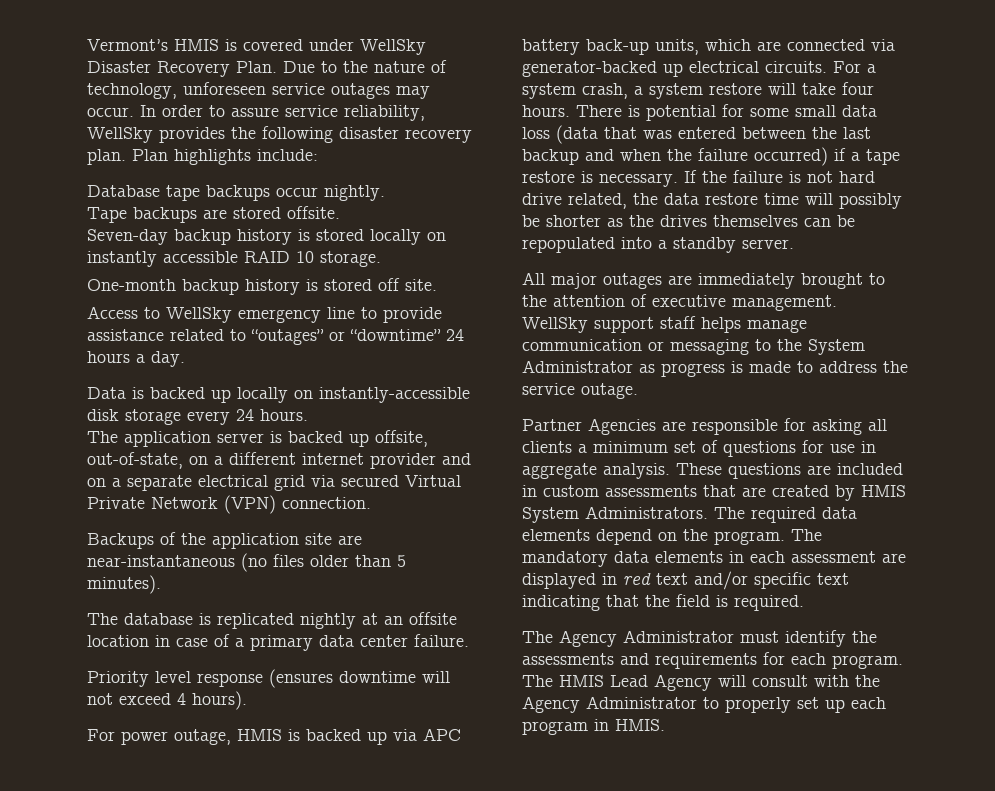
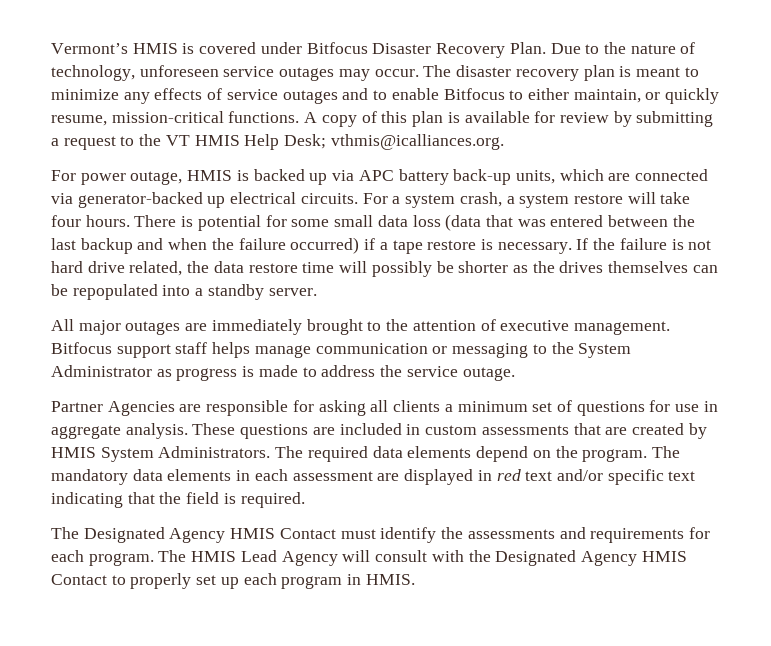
[360,39,426,55] WellSky -> [306,42,368,54] Bitfocus
[140,105,425,121] [87,126,472,143] [87,149,318,165] [87,185,385,201] [87,206,340,223] [87,229,446,245] [87,250,381,267] [87,278,437,295] [87,306,442,323] [87,329,464,345] [87,351,185,367] [87,387,470,403] [87,409,308,425] [87,430,428,447] [87,452,471,469] [87,475,461,491] [87,495,371,514] [87,532,362,549] [87,553,406,572] [87,575,161,594] [87,612,457,629] [87,634,469,651] [87,669,450,688] [87,691,247,710] In order to assure service reliability, WellSky provides the following disaster recovery plan. Plan highlights include: // Database tape backups occur nightly. // Tape backups are stored offsite. // Seven-day backup history is stored locally on instantly accessible RAID 10 storage. // One-month backup history is stored off site. // Access to WellSky emergency line to provide assistance related to “outages” or “downtime” 24 hours a day. // Data is backed up locally on instantly-accessible disk storage every 24 hours. // The application server is backed up offsite, out-of-state, on a different internet provider and on a separate electrical grid via secured Virtual Private Network (VPN) connection. // Backups of the application site are near-instantaneous (no files older than 5 minutes). // The database is replicated nightly at an offsite location in case of a primary data center failure. // Priority level response (ensures downtime will not exceed 4 hours). -> [423,65,699,81] [51,88,720,104] [51,111,714,127] [51,134,504,150] The disaster recovery plan is meant to minimize any effects of service outages and to enable Bitfocus to either maintain, or quickly resume, mission-critical functions. A copy of this plan is available for review by submitting a request to the VT HMIS Help Desk; vthmis@icalliances.org.
[522,317,588,333] WellSky -> [51,342,112,354] Bitfocus
[559,630,734,647] Agency Administrator -> [83,527,336,543] Designated Agency HMIS Contact
[522,696,697,713] Agency Administrator -> [495,550,687,566] [51,574,107,585] Designated Agency HMIS Contact

